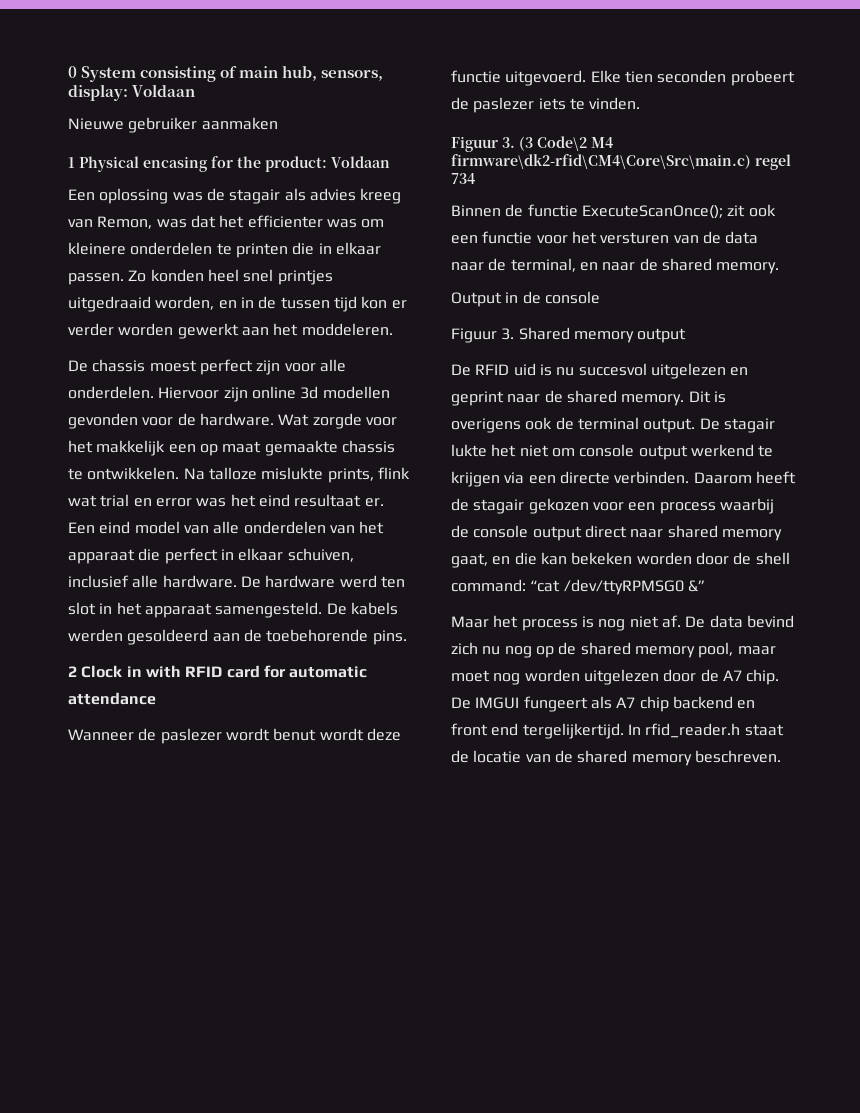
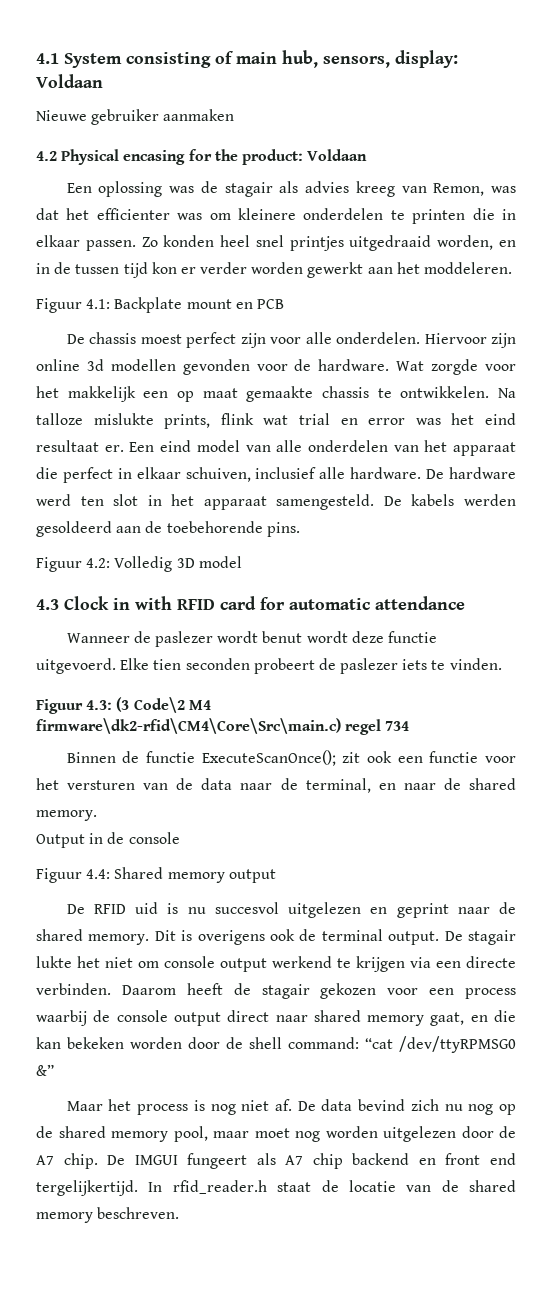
[68,66,77,78] 0 -> [36,53,59,64] 4.1
[68,157,75,168] 1 -> [36,151,57,161] 4.2
(393, 329) none -> [36,297,284,313] // Figuur 4.1: Backplate mount en PCB
[68,666,77,677] 2 -> [36,556,242,572] [36,599,59,610] Figuur 4.2: Volledig 3D model // 4.3
[502,137,515,148] 3. -> [86,700,113,710] 4.3:
[501,328,515,340] 3. -> [86,869,111,879] 4.4:

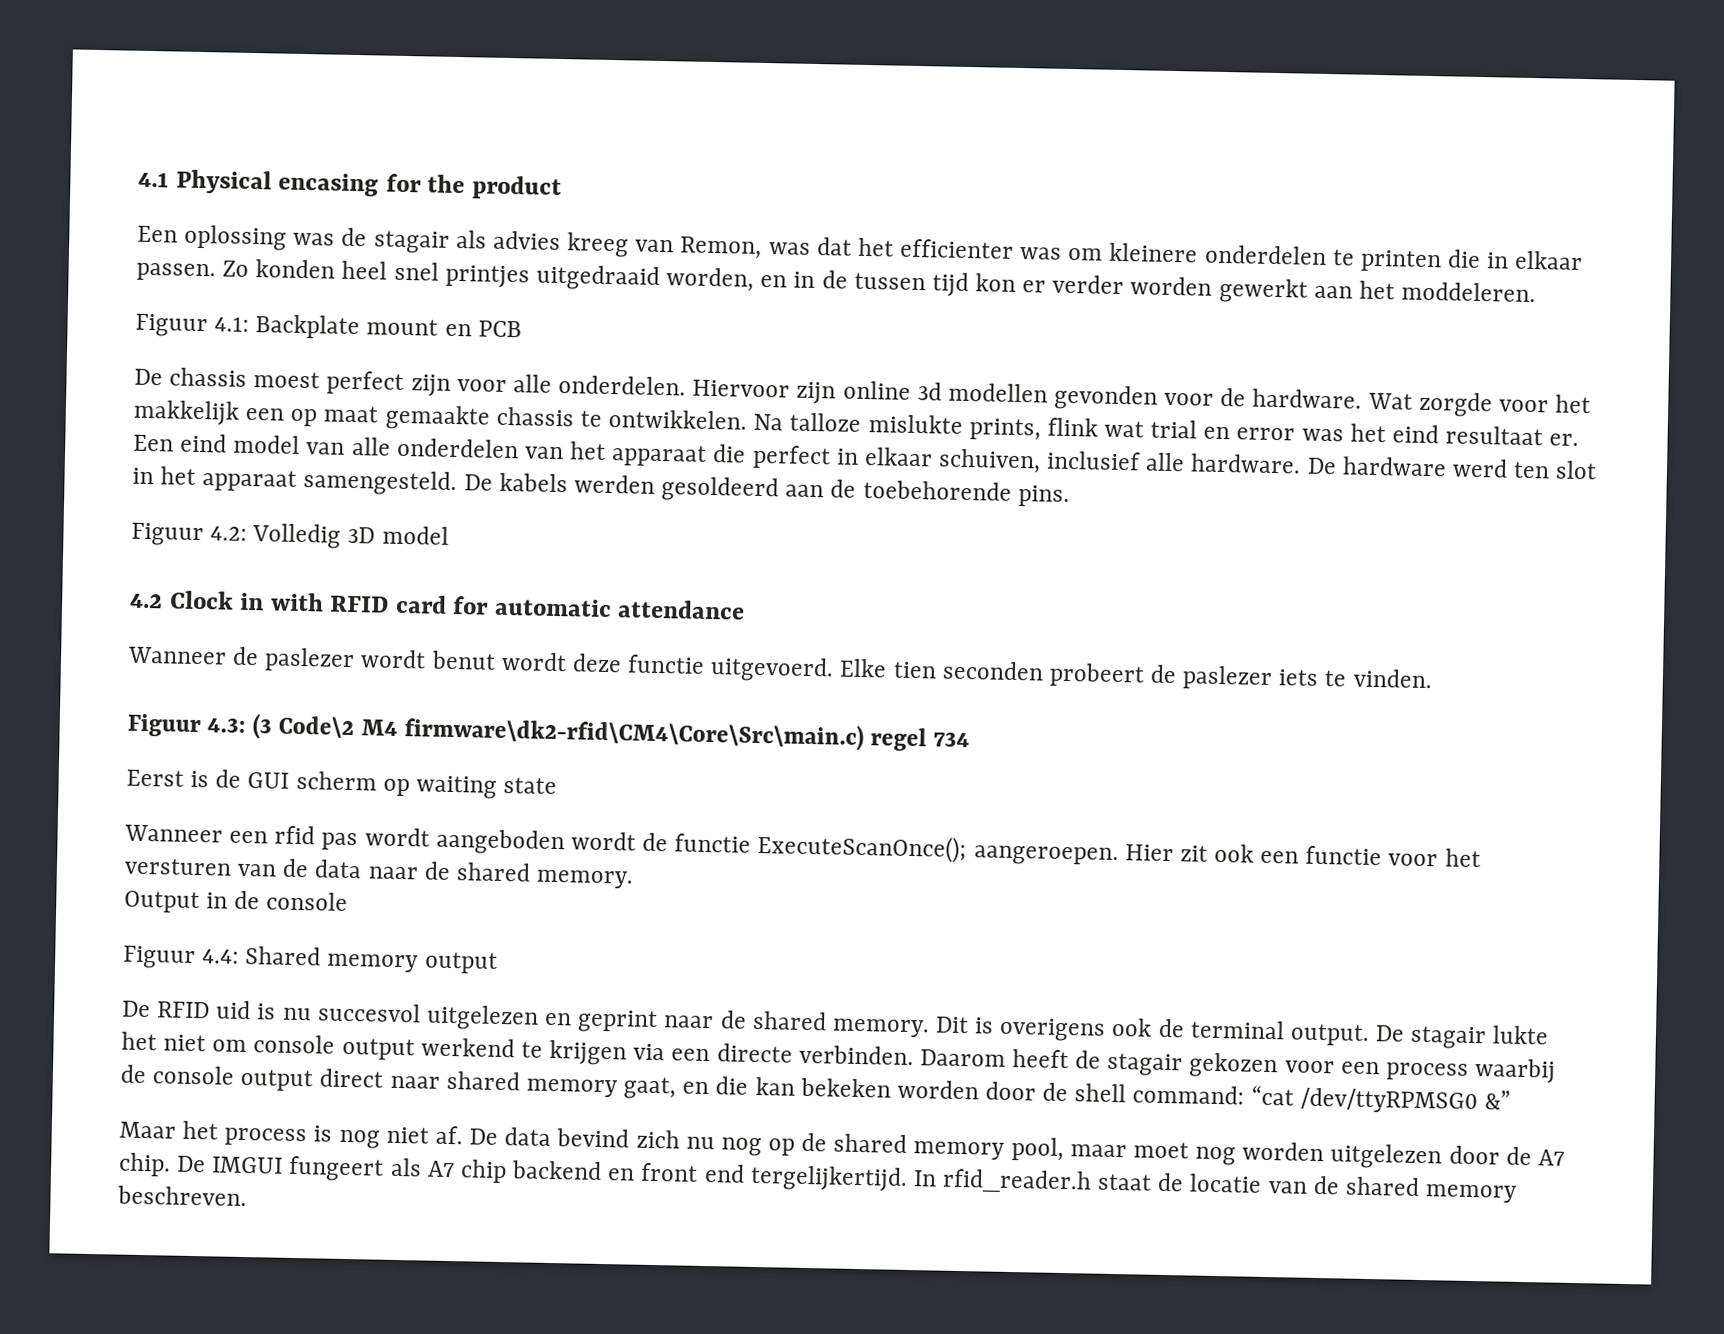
[64,50,458,68] [36,74,103,88] [36,109,235,125] [36,151,57,161] System consisting of main hub, sensors, display: Voldaan // Nieuwe gebruiker aanmaken // 4.2 -> (169, 179) none
[241,149,368,165] product: Voldaan -> [471,175,562,201] product
[36,599,59,610] 4.3 -> [130,593,163,609] 4.2
[66,752,116,763] Binnen -> [126,769,558,799] [124,824,636,856] Eerst is de GUI scherm op waiting state // Wanneer een rfid pas wordt aangeboden wordt
(336, 758) none -> [973,844,1174,867] aangeroepen. Hier
[305,778,461,793] terminal, en naar de -> (451, 870) none

